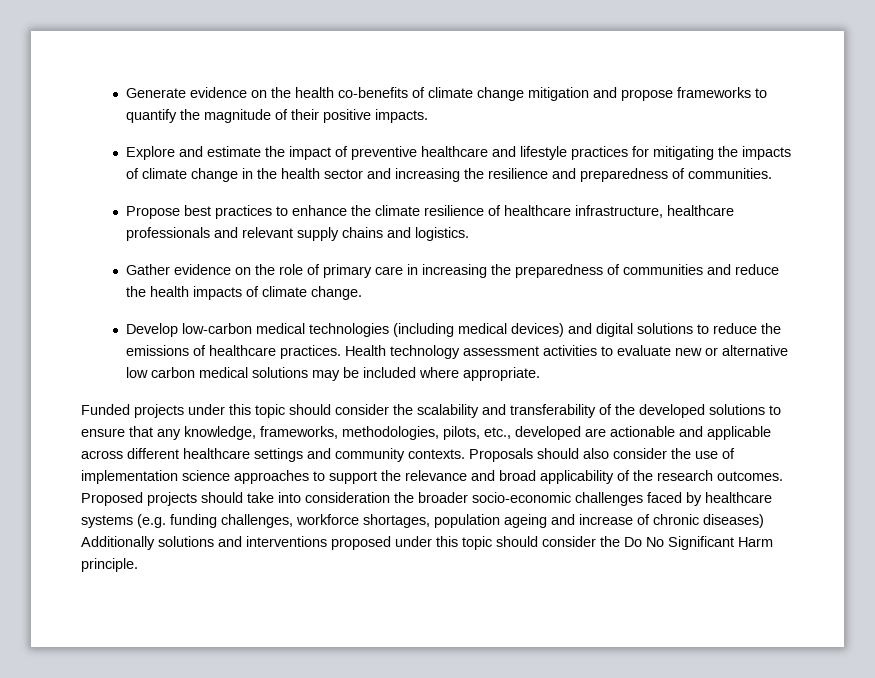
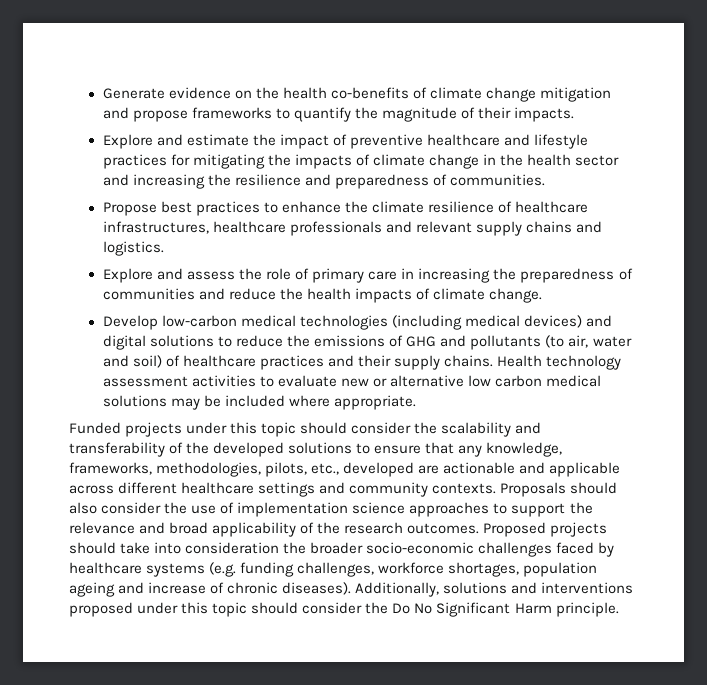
[322,109,371,123] positive -> (512, 113) none
[574,205,663,218] infrastructure, -> [102,221,209,234] infrastructures,
[125,264,251,275] Gather evidence on -> [102,268,236,283] Explore and assess
[208,345,341,359] healthcare practices. -> [406,335,632,350] [102,355,494,370] GHG and pollutants (to air, water and soil) of healthcare practices and their supply chains.
[703,514,764,528] [81,536,155,550] diseases) Additionally -> [282,582,440,597] diseases). Additionally,

